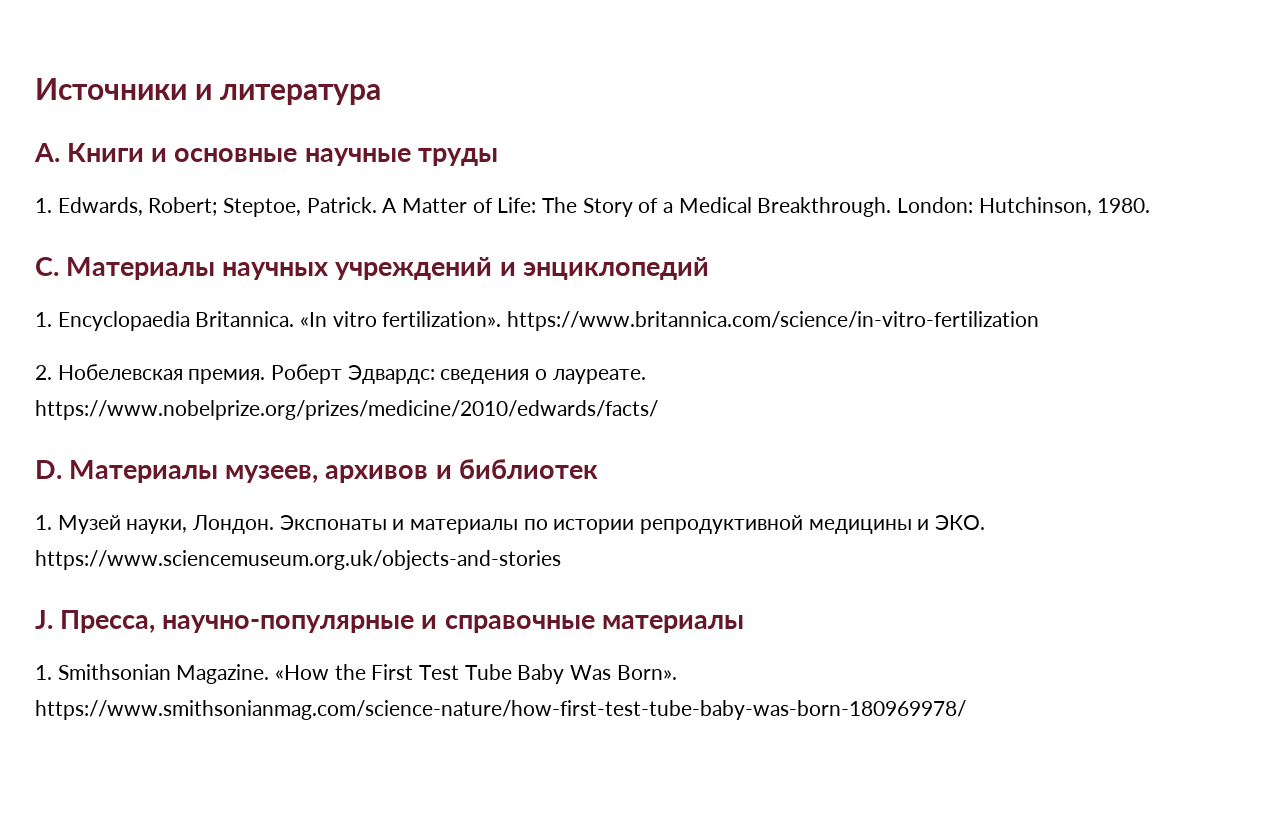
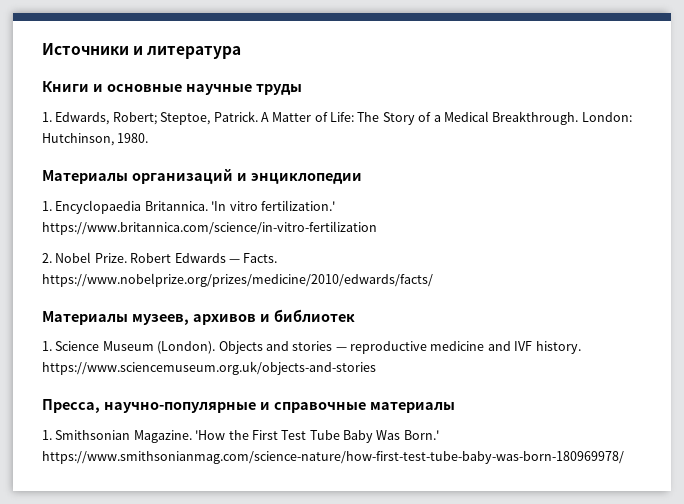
[34,143,60,162] A. -> (242, 52) none
[35,257,709,280] C. Материалы научных учреждений и энциклопедий -> [42,169,362,184] Материалы организаций и энциклопедии
[300,311,502,327] «In vitro fertilization». -> [211,200,335,211] 'In vitro fertilization.'
[57,364,646,384] Нобелевская премия. Роберт Эдвардс: сведения о лауреате. -> [55,252,278,263] Nobel Prize. Robert Edwards — Facts.
[35,460,62,479] D. -> (433, 280) none
[57,515,986,534] Музей науки, Лондон. Экспонаты и материалы по истории репродуктивной медицины и ЭКО. -> [55,341,581,354] Science Museum (London). Objects and stories — reproductive medicine and IVF history.
[35,610,53,629] J. -> (376, 368) none
[275,665,330,680] «How -> [195,430,226,440] 'How
[616,665,677,680] Born». -> [403,430,439,440] Born.'

